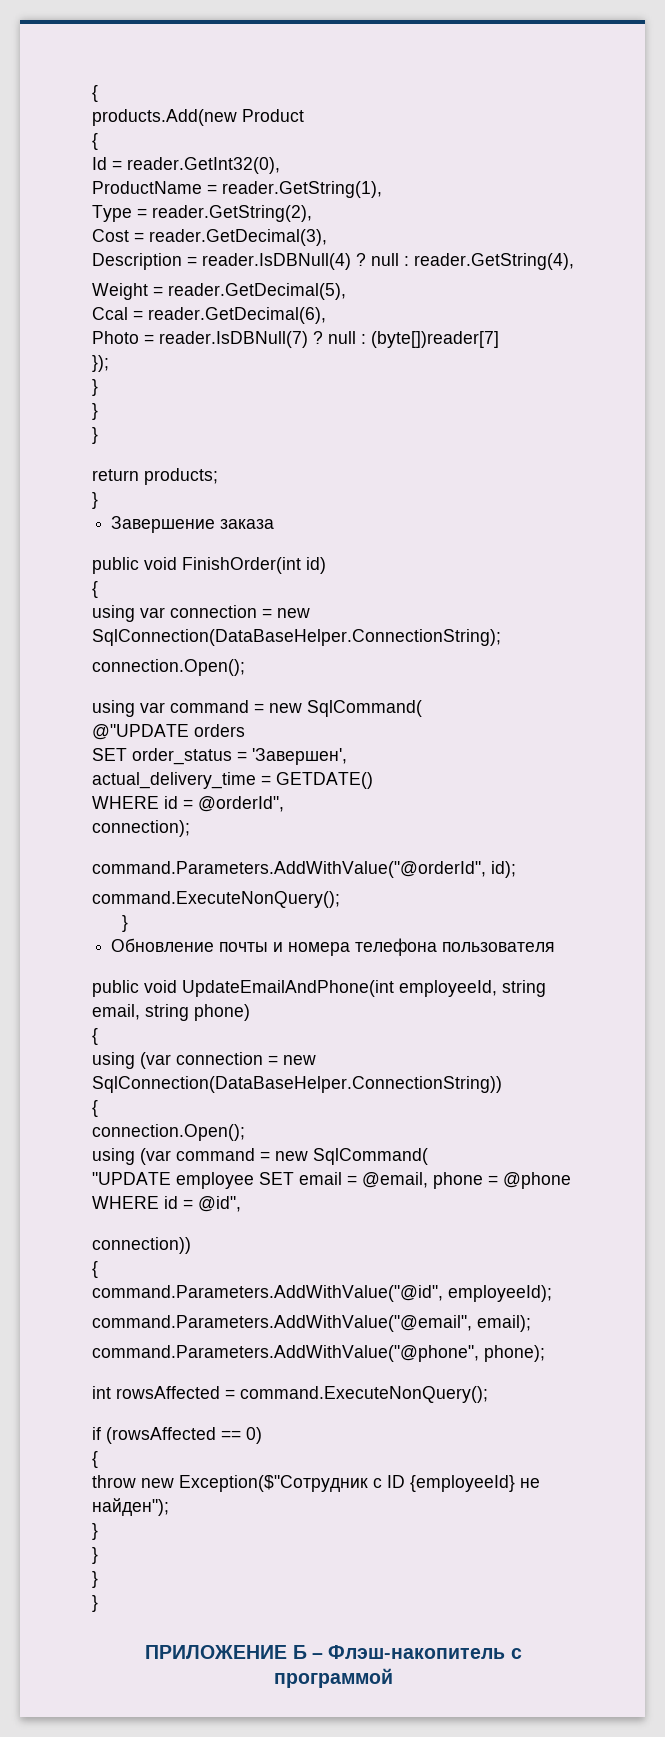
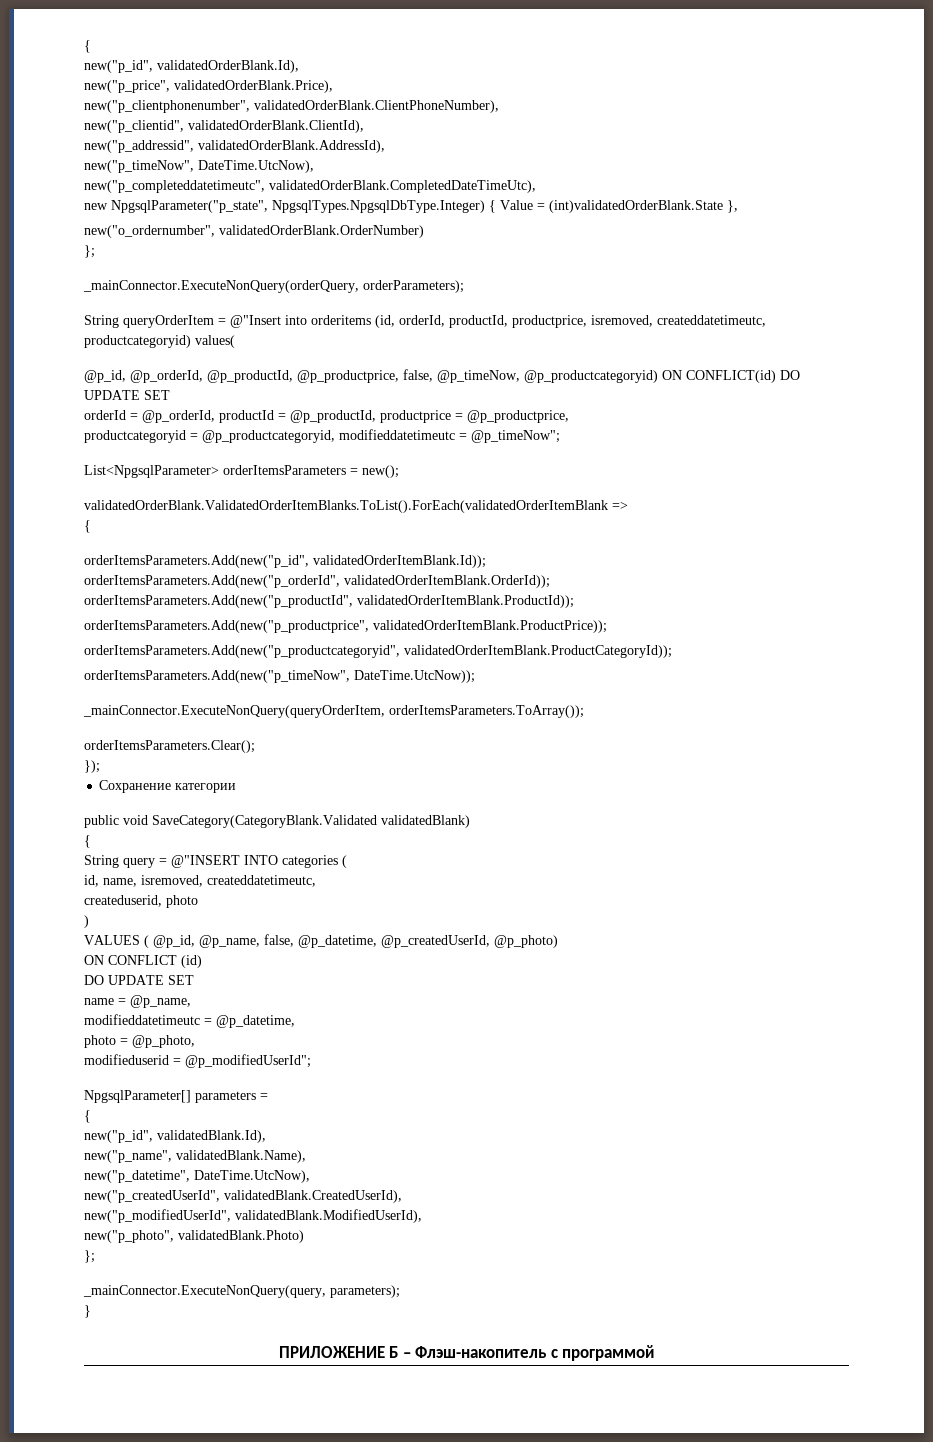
[92,85,98,102] [92,109,304,126] [92,133,98,150] [92,157,280,174] [92,181,382,198] [92,205,312,222] [92,229,327,246] [92,253,574,270] [92,283,346,300] [92,307,326,324] [92,331,499,348] [92,355,109,372] [92,379,98,396] [92,403,98,420] [92,427,98,444] [92,468,218,485] [92,492,98,509] [111,516,275,533] [92,557,326,574] [92,581,98,598] [92,605,310,622] [92,629,501,646] [92,659,245,676] [92,700,422,717] [92,724,245,740] [92,748,347,765] [92,772,373,789] [92,796,284,812] [92,820,190,837] [92,861,516,878] [92,891,340,908] [122,915,129,932] [111,938,555,956] [92,980,546,997] [92,1004,250,1021] [92,1028,98,1045] [92,1052,316,1069] [92,1076,502,1093] [92,1100,98,1117] [92,1124,245,1141] [92,1148,428,1165] [92,1172,571,1189] [92,1196,241,1212] [92,1237,191,1254] [92,1261,98,1278] [92,1285,552,1302] [92,1315,531,1332] [92,1345,545,1362] [92,1386,488,1403] [92,1427,262,1444] [92,1451,98,1468] [92,1475,540,1492] [92,1498,169,1516] [92,1523,98,1540] [92,1547,98,1564] [92,1571,98,1588] { // products.Add(new Product // { // Id = reader.GetInt32(0), // ProductName = reader.GetString(1), // Type = reader.GetString(2), // Cost = reader.GetDecimal(3), // Description = reader.IsDBNull(4) ? null : reader.GetString(4), // Weight = reader.GetDecimal(5), // Ccal = reader.GetDecimal(6), // Photo = reader.IsDBNull(7) ? null : (byte[])reader[7] // }); // } // } // } // return products; // } // Завершение заказа // public void FinishOrder(int id) // { // using var connection = new SqlConnection(DataBaseHelper.ConnectionString); // connection.Open(); // using var command = new SqlCommand( // @"UPDATE orders // SET order_status = 'Завершен', // actual_delivery_time = GETDATE() // WHERE id = @orderId", // connection); // command.Parameters.AddWithValue("@orderId", id); // command.ExecuteNonQuery(); // } // Обновление почты и номера телефона пользователя // public void UpdateEmailAndPhone(int employeeId, string email, string phone) // { // using (var connection = new SqlConnection(DataBaseHelper.ConnectionString)) // { // connection.Open(); // using (var command = new SqlCommand( // "UPDATE employee SET email = @email, phone = @phone WHERE id = @id", // connection)) // { // command.Parameters.AddWithValue("@id", employeeId); // command.Parameters.AddWithValue("@email", email); // command.Parameters.AddWithValue("@phone", phone); // int rowsAffected = command.ExecuteNonQuery(); // if (rowsAffected == 0) // { // throw new Exception($"Сотрудник с ID {employeeId} не найден"); // } // } // } -> [84,40,91,53] [84,60,299,73] [84,80,333,93] [84,100,499,113] [84,120,364,133] [84,140,385,153] [84,160,314,173] [84,180,536,193] [84,200,738,213] [84,225,424,238] [84,245,95,258] [83,280,464,293] [84,315,766,328] [84,335,235,348] [84,369,800,383] [84,390,170,400] [84,410,569,423] [84,429,560,443] [84,465,399,478] [84,500,628,513] [84,520,91,533] [84,555,486,568] [84,575,550,588] [84,595,574,608] [84,620,607,633] [84,645,672,658] [84,670,475,683] [83,705,584,718] [84,740,255,753] [84,760,100,773] [99,780,237,793] [84,815,470,828] [84,835,91,848] [84,855,347,868] [84,875,316,887] [84,895,198,908] [84,915,89,928] [84,934,558,948] [84,955,202,968] [84,975,194,985] [84,995,191,1008] [84,1014,295,1028] [84,1035,195,1048] [84,1054,311,1068] [84,1090,268,1103] [84,1110,91,1123] [84,1130,266,1143] [84,1150,306,1163] [84,1170,310,1183] [84,1190,402,1203] [84,1209,422,1223] [84,1230,304,1243] [84,1250,95,1263] [83,1285,400,1298] { // new("p_id", validatedOrderBlank.Id), // new("p_price", validatedOrderBlank.Price), // new("p_clientphonenumber", validatedOrderBlank.ClientPhoneNumber), // new("p_clientid", validatedOrderBlank.ClientId), // new("p_addressid", validatedOrderBlank.AddressId), // new("p_timeNow", DateTime.UtcNow), // new("p_completeddatetimeutc", validatedOrderBlank.CompletedDateTimeUtc), // new NpgsqlParameter("p_state", NpgsqlTypes.NpgsqlDbType.Integer) { Value = (int)validatedOrderBlank.State }, // new("o_ordernumber", validatedOrderBlank.OrderNumber) // }; // _mainConnector.ExecuteNonQuery(orderQuery, orderParameters); // String queryOrderItem = @"Insert into orderitems (id, orderId, productId, productprice, isremoved, createddatetimeutc, productcategoryid) values( // @p_id, @p_orderId, @p_productId, @p_productprice, false, @p_timeNow, @p_productcategoryid) ON CONFLICT(id) DO UPDATE SET // orderId = @p_orderId, productId = @p_productId, productprice = @p_productprice, // productcategoryid = @p_productcategoryid, modifieddatetimeutc = @p_timeNow"; // List<NpgsqlParameter> orderItemsParameters = new(); // validatedOrderBlank.ValidatedOrderItemBlanks.ToList().ForEach(validatedOrderItemBlank => // { // orderItemsParameters.Add(new("p_id", validatedOrderItemBlank.Id)); // orderItemsParameters.Add(new("p_orderId", validatedOrderItemBlank.OrderId)); // orderItemsParameters.Add(new("p_productId", validatedOrderItemBlank.ProductId)); // orderItemsParameters.Add(new("p_productprice", validatedOrderItemBlank.ProductPrice)); // orderItemsParameters.Add(new("p_productcategoryid", validatedOrderItemBlank.ProductCategoryId)); // orderItemsParameters.Add(new("p_timeNow", DateTime.UtcNow)); // _mainConnector.ExecuteNonQuery(queryOrderItem, orderItemsParameters.ToArray()); // orderItemsParameters.Clear(); // }); // Сохранение категории // public void SaveCategory(CategoryBlank.Validated validatedBlank) // { // String query = @"INSERT INTO categories ( // id, name, isremoved, createddatetimeutc, // createduserid, photo // ) // VALUES ( @p_id, @p_name, false, @p_datetime, @p_createdUserId, @p_photo) // ON CONFLICT (id) // DO UPDATE SET // name = @p_name, // modifieddatetimeutc = @p_datetime, // photo = @p_photo, // modifieduserid = @p_modifiedUserId"; // NpgsqlParameter[] parameters = // { // new("p_id", validatedBlank.Id), // new("p_name", validatedBlank.Name), // new("p_datetime", DateTime.UtcNow), // new("p_createdUserId", validatedBlank.CreatedUserId), // new("p_modifiedUserId", validatedBlank.ModifiedUserId), // new("p_photo", validatedBlank.Photo) // }; // _mainConnector.ExecuteNonQuery(query, parameters);

